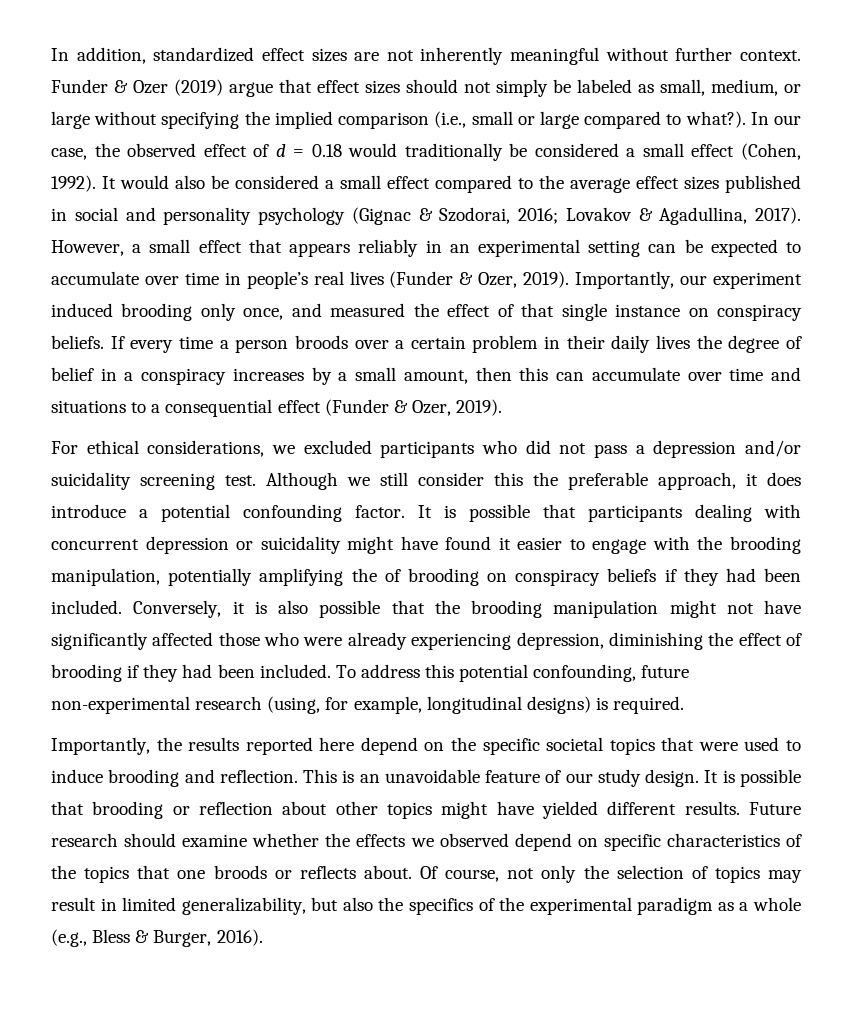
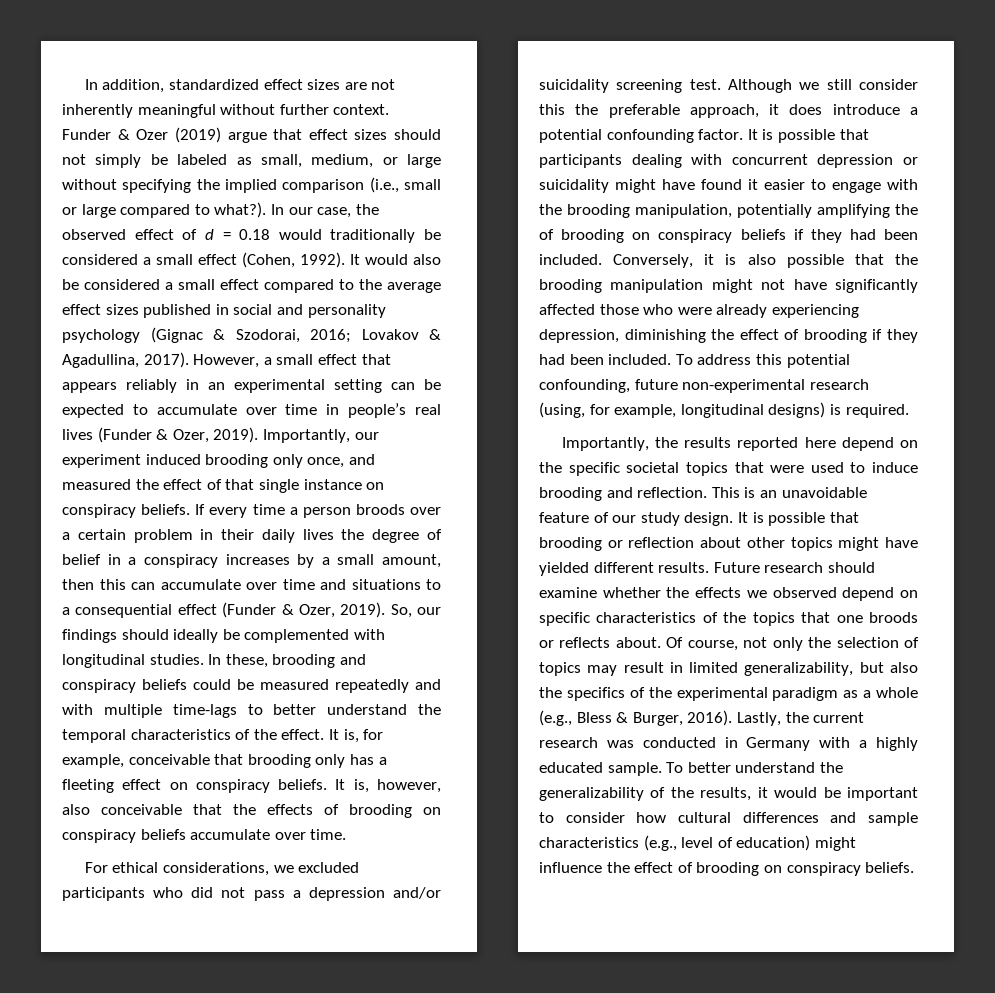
(503, 407) none -> [390,604,441,618] [62,629,385,643] [62,654,366,668] [62,679,441,693] [62,704,441,718] [62,729,384,743] [62,754,387,768] [62,779,441,793] [62,804,441,818] [62,829,347,843] So, our findings should ideally be complemented with longitudinal studies. In these, brooding and conspiracy beliefs could be measured repeatedly and with multiple time-lags to better understand the temporal characteristics of the effect. It is, for example, conceivable that brooding only has a fleeting effect on conspiracy beliefs. It is, however, also conceivable that the effects of brooding on conspiracy beliefs accumulate over time.
(263, 937) none -> [736,712,865,726] [539,737,918,751] [539,762,843,776] [539,787,918,801] [539,812,918,826] [539,835,856,851] [539,862,915,876] Lastly, the current research was conducted in Germany with a highly educated sample. To better understand the generalizability of the results, it would be important to consider how cultural differences and sample characteristics (e.g., level of education) might influence the effect of brooding on conspiracy beliefs.

